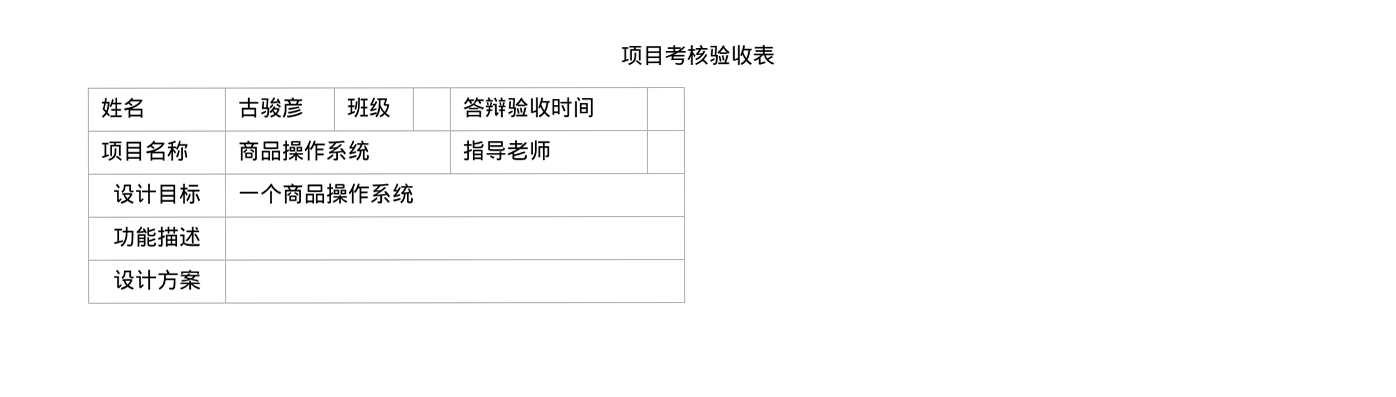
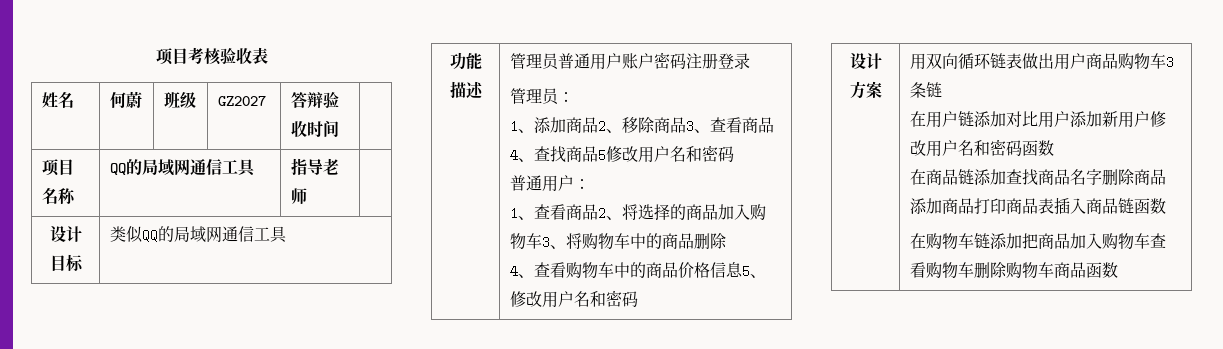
[237,97,305,119] 古骏彦 -> [110,91,143,108] 何蔚
(392, 107) none -> [218,96,267,106] GZ2027
[237,140,371,161] 商品操作系统 -> [110,159,257,177] QQ的局域网通信工具
[237,183,416,204] [113,226,202,247] [113,269,202,291] 一个商品操作系统 // 功能描述 | // 设计方案 | -> [110,226,288,243] [449,52,482,69] [449,81,483,99] [510,52,751,70] [510,88,575,105] [510,117,775,134] [510,145,735,163] [510,175,591,192] [510,204,767,221] [510,233,728,250] [510,262,767,279] [510,290,639,308] [849,53,882,70] [849,81,882,99] [910,53,1175,70] [910,82,943,98] [910,111,1167,128] [910,139,1055,157] [910,169,1167,186] [910,197,1167,215] [910,233,1167,250] [910,262,1119,279] 类似QQ的局域网通信工具 // 功能描述 | 管理员普通用户账户密码注册登录 // 管理员： // 1、添加商品2、移除商品3、查看商品4、查找商品5修改用户名和密码 // 普通用户： // 1、查看商品2、将选择的商品加入购物车3、将购物车中的商品删除 // 4、查看购物车中的商品价格信息5、修改用户名和密码 // 设计方案 | 用双向循环链表做出用户商品购物车3条链 // 在用户链添加对比用户添加新用户修改用户名和密码函数 // 在商品链添加查找商品名字删除商品添加商品打印商品表插入商品链函数 // 在购物车链添加把商品加入购物车查看购物车删除购物车商品函数

